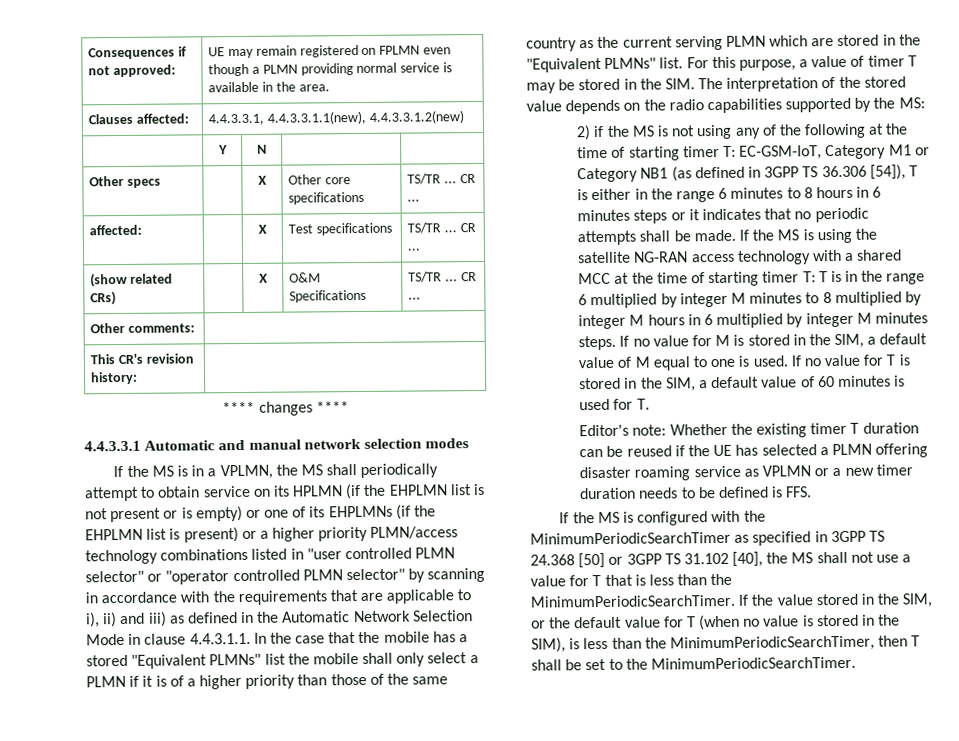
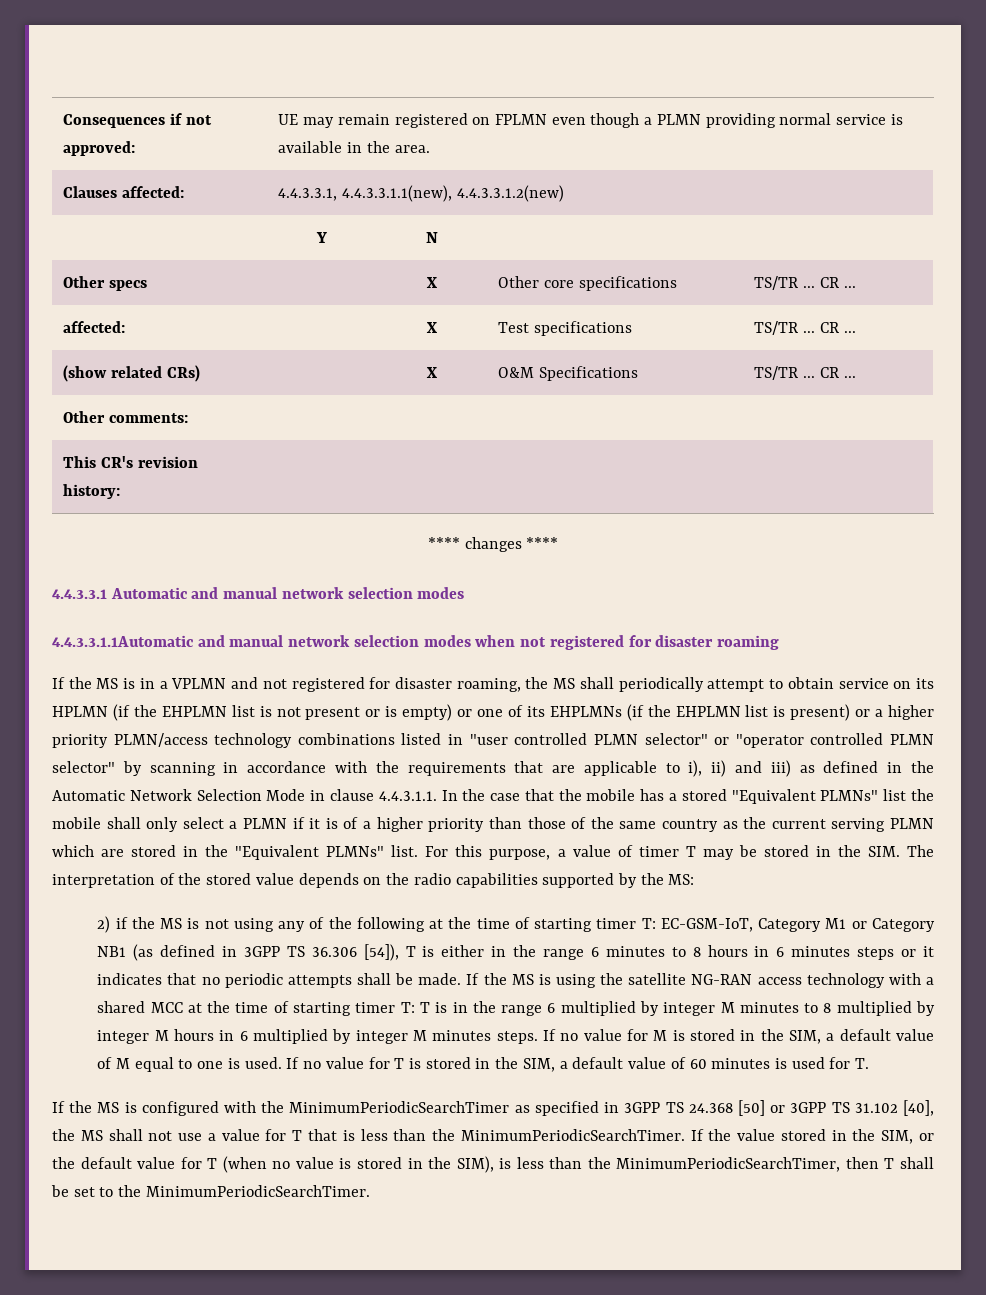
(470, 443) none -> [52,635,779,650] // 4.4.3.3.1.1Automatic and manual network selection modes when not registered for disaster roaming
[219,464,273,480] VPLMN, -> [171,677,521,692] VPLMN and not registered for disaster roaming,
[579,422,919,438] [579,443,929,458] [579,464,913,481] [579,486,813,500] // Editor's note: Whether the existing timer T duration can be reused if the UE has selected a PLMN offering disaster roaming service as VPLMN or a new timer duration needs to be defined is FFS. -> (870, 1063) none

